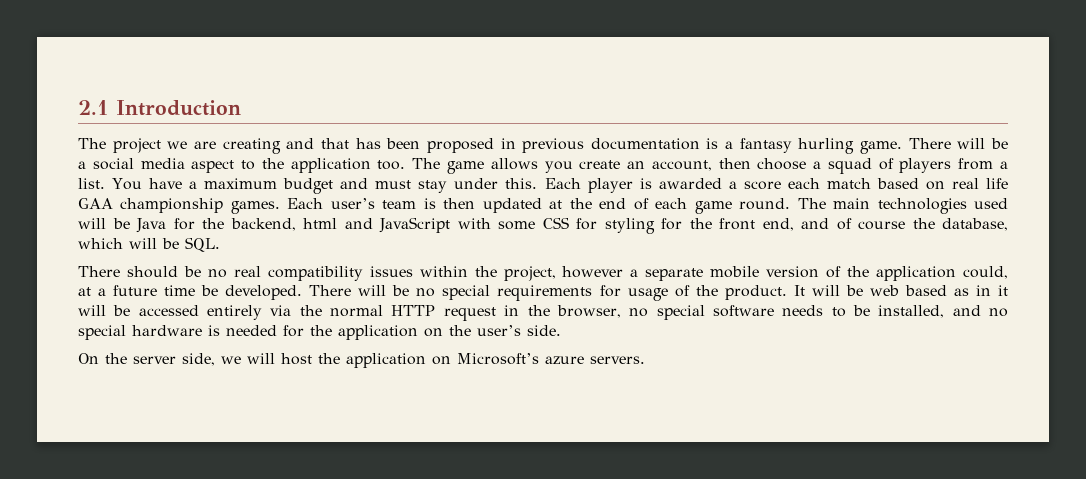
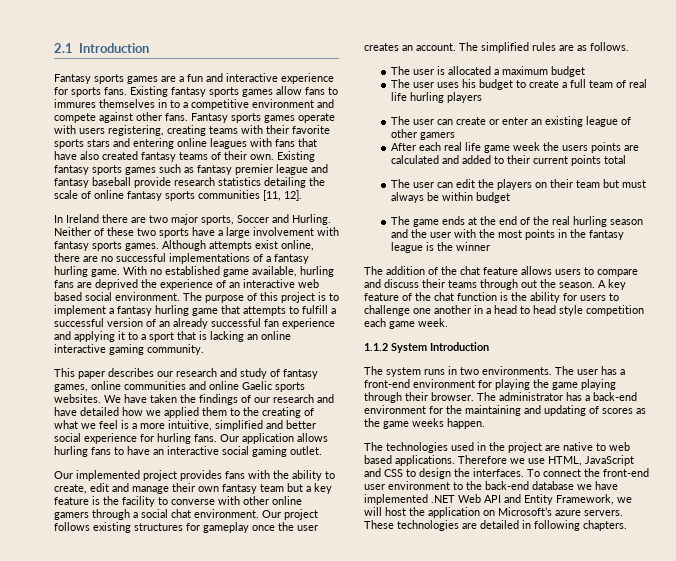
[78,138,1008,154] [78,158,1008,174] [78,178,1008,194] [78,198,1009,214] [78,217,1008,234] [78,237,220,252] [78,266,1009,281] [78,285,1008,301] [78,305,1009,321] [78,325,561,340] [78,353,215,366] The project we are creating and that has been proposed in previous documentation is a fantasy hurling game. There will be a social media aspect to the application too. The game allows you create an account, then choose a squad of players from a list. You have a maximum budget and must stay under this. Each player is awarded a score each match based on real life GAA championship games. Each user’s team is then updated at the end of each game round. The main technologies used will be Java for the backend, html and JavaScript with some CSS for styling for the front end, and of course the database, which will be SQL. // There should be no real compatibility issues within the project, however a separate mobile version of the application could, at a future time be developed. There will be no special requirements for usage of the product. It will be web based as in it will be accessed entirely via the normal HTTP request in the browser, no special software needs to be installed, and no special hardware is needed for the application on the user’s side. // On the server side, -> [54,73,334,84] [54,86,338,97] [54,99,334,110] [54,112,335,123] [54,125,330,136] [54,138,317,149] [54,151,315,162] [54,164,328,175] [54,177,325,188] [54,190,302,201] [54,214,331,225] [54,227,339,238] [54,240,314,251] [54,253,309,264] [54,266,334,277] [54,279,319,290] [54,292,339,303] [54,305,336,316] [54,318,335,329] [54,331,291,342] [54,344,204,355] [54,368,318,379] [54,381,305,392] [54,394,334,405] [54,407,314,418] [54,420,316,431] [54,433,328,444] [54,446,322,457] [54,470,335,481] [54,483,332,494] [54,496,302,507] [54,509,318,520] [54,522,318,533] [364,42,629,53] [390,66,585,77] [390,79,647,90] [390,92,482,103] [390,116,631,127] [390,129,455,140] [390,142,639,153] [390,155,626,166] [390,179,646,190] [390,192,510,203] [390,216,643,227] [390,229,624,240] [390,242,490,253] [364,266,638,277] [364,279,626,290] [364,292,619,303] [364,305,644,316] [364,318,448,329] [364,342,489,353] [364,366,625,377] [364,379,616,390] [364,392,637,403] [364,405,646,416] [364,418,485,429] [364,442,630,453] [364,455,634,466] [364,468,649,479] [364,481,618,490] [364,494,614,505] Fantasy sports games are a fun and interactive experience for sports fans. Existing fantasy sports games allow fans to immures themselves in to a competitive environment and compete against other fans. Fantasy sports games operate with users registering, creating teams with their favorite sports stars and entering online leagues with fans that have also created fantasy teams of their own. Existing fantasy sports games such as fantasy premier league and fantasy baseball provide research statistics detailing the scale of online fantasy sports communities [11, 12]. // In Ireland there are two major sports, Soccer and Hurling. Neither of these two sports have a large involvement with fantasy sports games. Although attempts exist online, there are no successful implementations of a fantasy hurling game. With no established game available, hurling fans are deprived the experience of an interactive web based social environment. The purpose of this project is to implement a fantasy hurling game that attempts to fulfill a successful version of an already successful fan experience and applying it to a sport that is lacking an online interactive gaming community. // This paper describes our research and study of fantasy games, online communities and online Gaelic sports websites. We have taken the findings of our research and have detailed how we applied them to the creating of what we feel is a more intuitive, simplified and better social experience for hurling fans. Our application allows hurling fans to have an interactive social gaming outlet. // Our implemented project provides fans with the ability to create, edit and manage their own fantasy team but a key feature is the facility to converse with other online gamers through a social chat environment. Our project follows existing structures for gameplay once the user creates an account. The simplified rules are as follows. // The user is allocated a maximum budget // The user uses his budget to create a full team of real life hurling players // The user can create or enter an existing league of other gamers // After each real life game week the users points are calculated and added to their current points total // The user can edit the players on their team but must always be within budget // The game ends at the end of the real hurling season and the user with the most points in the fantasy league is the winner // The addition of the chat feature allows users to compare and discuss their teams through out the season. A key feature of the chat function is the ability for users to challenge one another in a head to head style competition each game week. // 1.1.2 System Introduction // The system runs in two environments. The user has a front-end environment for playing the game playing through their browser. The administrator has a back-end environment for the maintaining and updating of scores as the game weeks happen. // The technologies used in the project are native to web based applications. Therefore we use HTML, JavaScript and CSS to design the interfaces. To connect the front-end user environment to the back-end database we have implemented .NET Web API and Entity Framework,
(645, 360) none -> [364,520,627,531] These technologies are detailed in following chapters.

